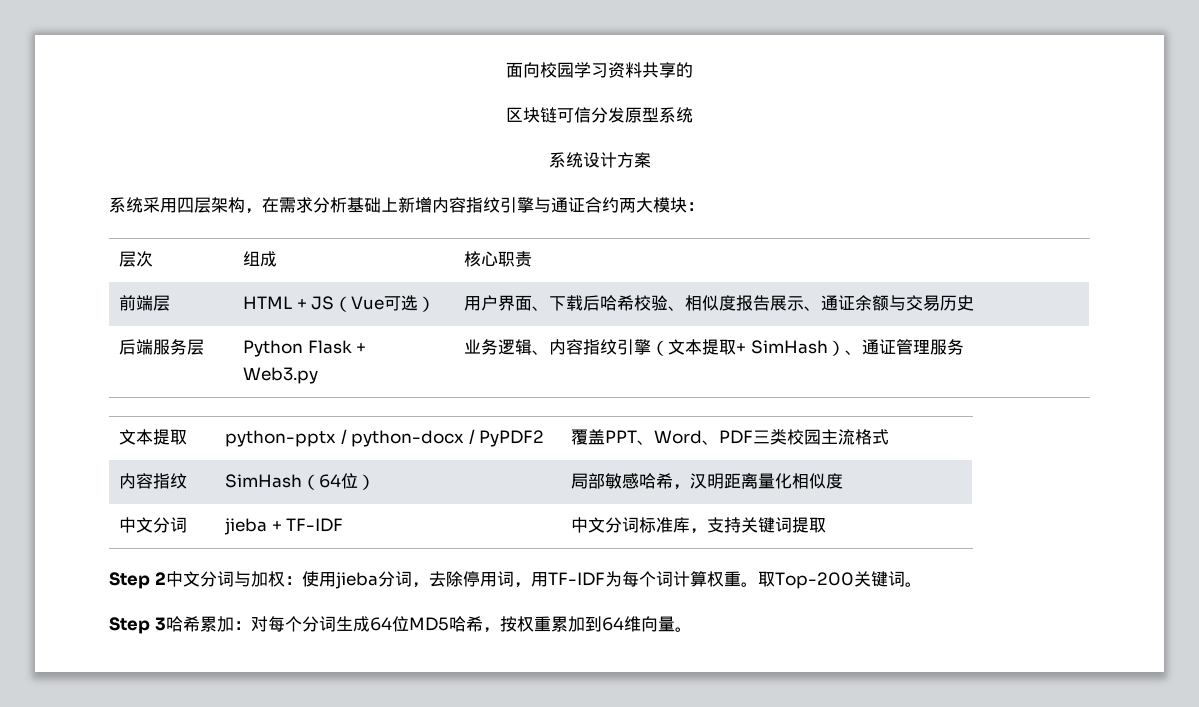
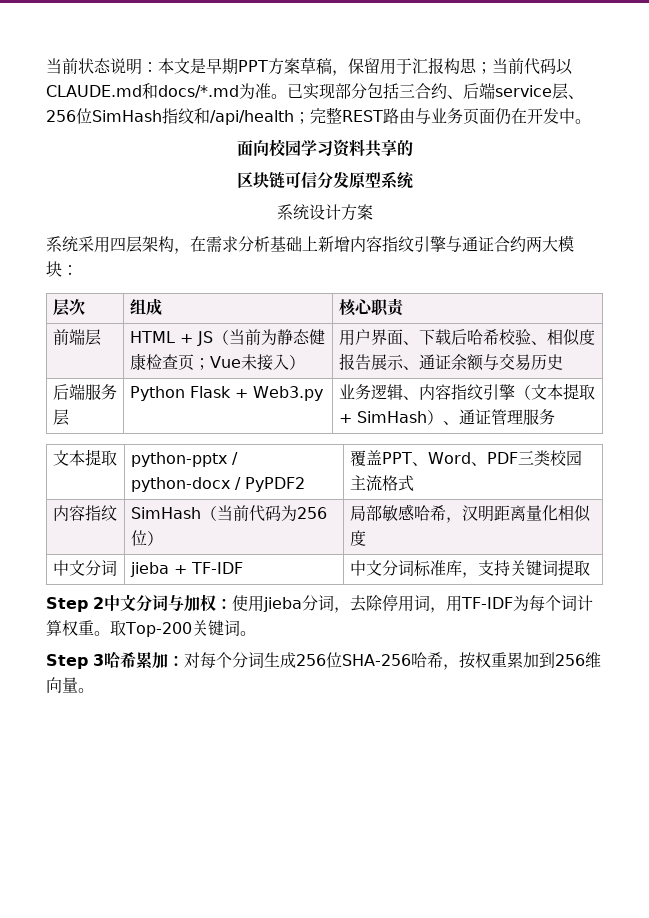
(506, 70) none -> [46,57,573,76] [46,83,584,100] [46,107,591,125] 当前状态说明：本文是早期PPT方案草稿，保留用于汇报构思；当前代码以CLAUDE.md和docs/*.md为准。已实现部分包括三合约、后端service层、256位SimHash指纹和/api/health；完整REST路由与业务页面仍在开发中。 //
[351,295,419,311] Vue可选 -> [228,329,325,345] [129,353,289,371] 当前为静态健康检查页；Vue未接入
[319,474,342,488] 64 -> [216,505,327,522] 当前代码为256
[369,616,449,632] 64位MD5 -> [296,652,411,668] 256位SHA-256
[601,617,624,631] 64 -> [555,654,585,666] 256

